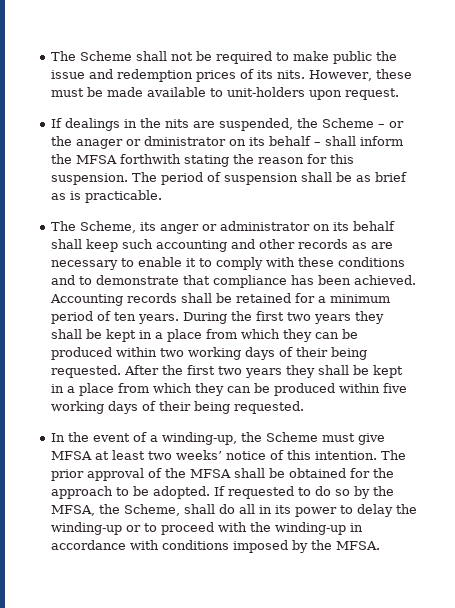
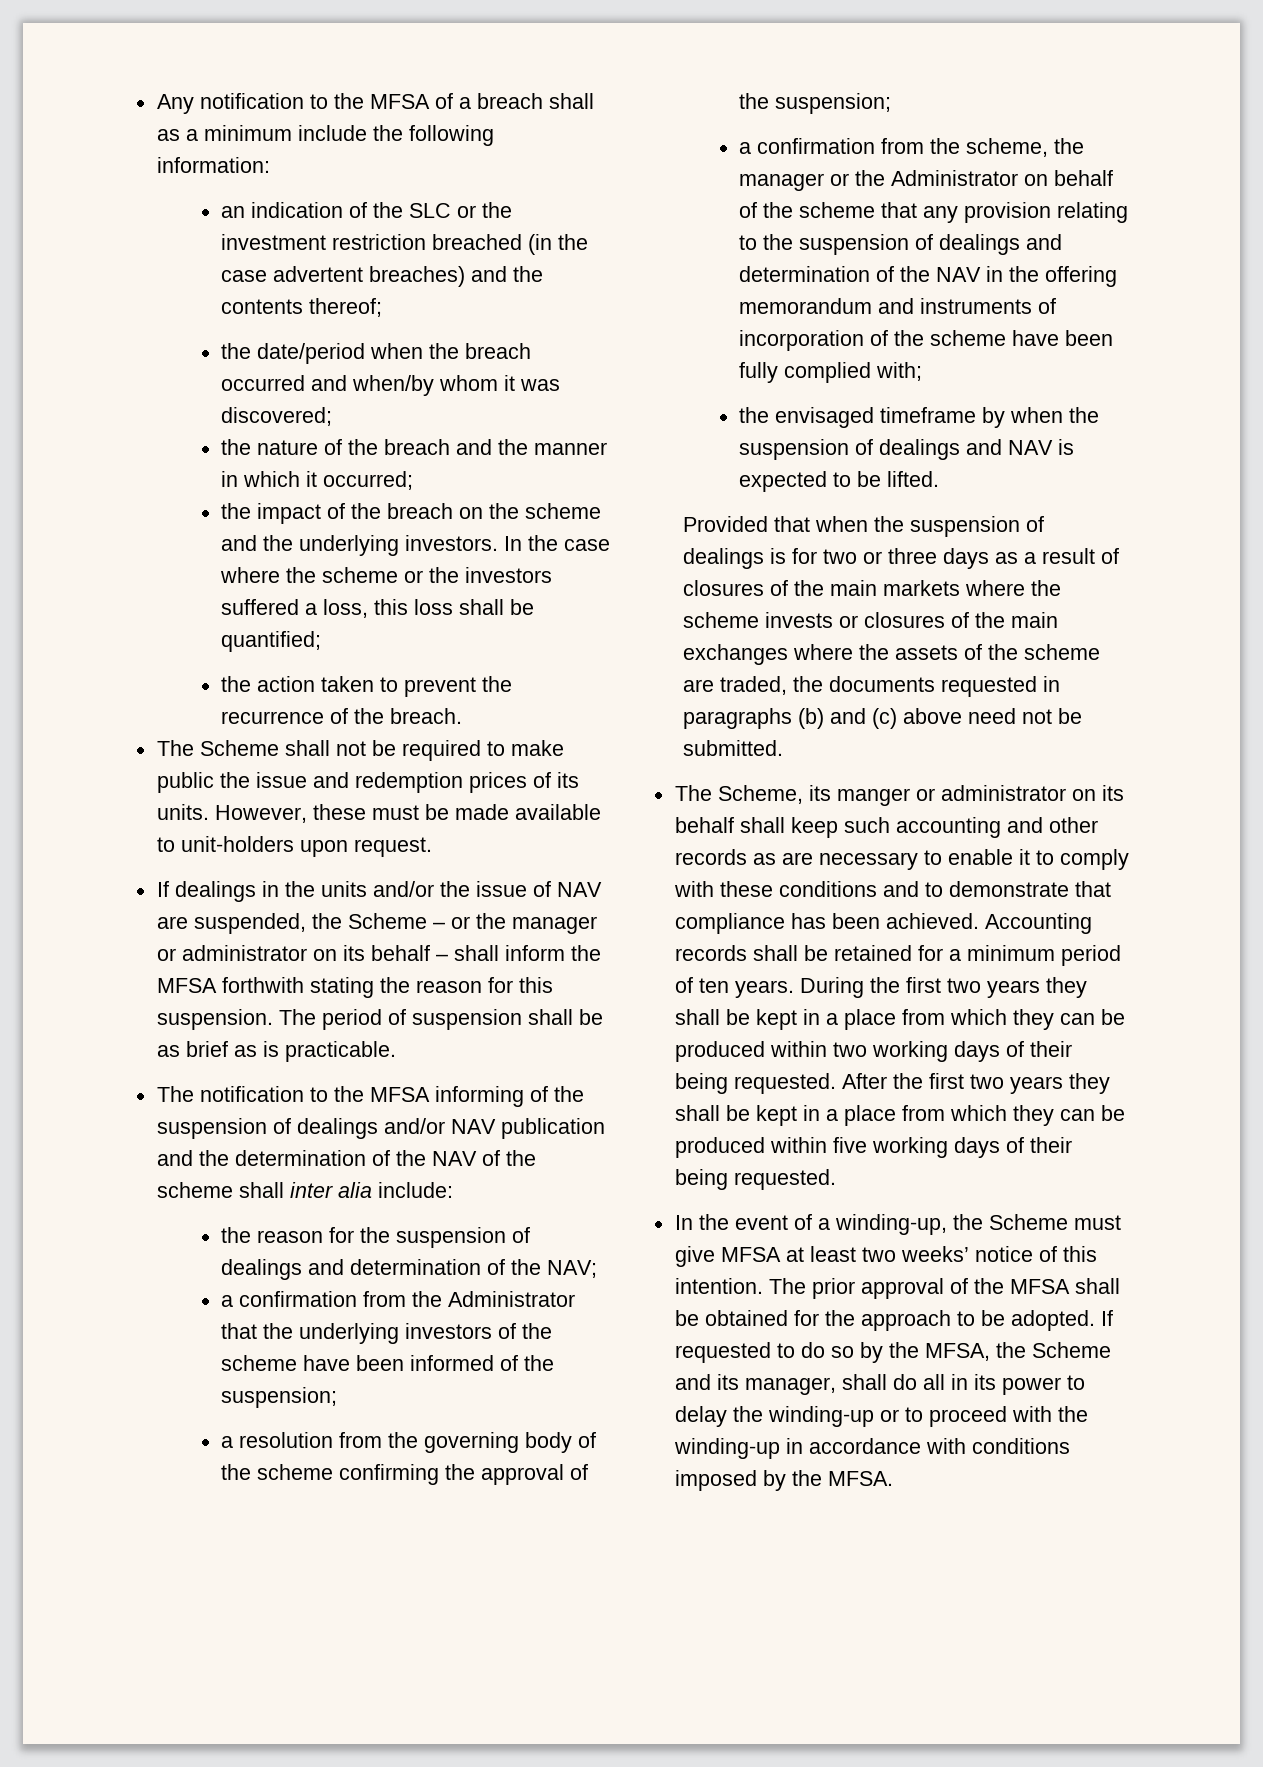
(51, 56) none -> [156,93,594,114] [156,125,494,146] [156,157,270,173] [221,202,513,218] [221,234,589,255] [221,266,544,287] [221,298,383,317] [221,343,532,364] [221,375,561,396] [221,407,333,426] [221,439,608,455] [221,471,414,490] [221,503,602,524] [221,535,611,556] [220,567,553,583] [221,599,535,618] [221,631,322,652] [221,676,513,697] [221,708,463,724] Any notification to the MFSA of a breach shall as a minimum include the following information: // an indication of the SLC or the investment restriction breached (in the case advertent breaches) and the contents thereof; // the date/period when the breach occurred and when/by whom it was discovered; // the nature of the breach and the manner in which it occurred; // the impact of the breach on the scheme and the underlying investors. In the case where the scheme or the investors suffered a loss, this loss shall be quantified; // the action taken to prevent the recurrence of the breach. //
[277,70,306,79] nits. -> [156,804,209,820] units.
[165,119,190,128] nits -> [320,881,602,897] units and/or the issue of NAV
[76,136,227,149] anager or dministrator -> [511,916,597,934] [156,945,307,961] manager or administrator
(163, 196) none -> [156,1086,584,1107] [156,1118,605,1139] [156,1150,536,1166] [156,1182,453,1198] [221,1227,531,1248] [221,1259,598,1280] [221,1291,576,1307] [221,1323,553,1344] [221,1355,555,1371] [221,1387,338,1408] [221,1432,597,1453] [221,1464,589,1485] [739,93,892,114] [739,138,1085,157] [739,170,1114,191] [739,202,1129,223] [739,234,1063,255] [739,266,1118,287] [739,298,1057,314] [739,330,1114,351] [739,362,923,383] [739,407,1100,428] [739,439,1075,460] [739,471,940,492] [683,516,1045,537] [683,548,1120,569] [683,580,1062,596] [683,612,1059,628] [683,644,1101,665] [683,676,1061,697] [683,708,1083,729] [683,740,784,756] // The notification to the MFSA informing of the suspension of dealings and/or NAV publication and the determination of the NAV of the scheme shall inter alia include: // the reason for the suspension of dealings and determination of the NAV; // a confirmation from the Administrator that the underlying investors of the scheme have been informed of the suspension; // a resolution from the governing body of the scheme confirming the approval of the suspension; // a confirmation from the scheme, the manager or the Administrator on behalf of the scheme that any provision relating to the suspension of dealings and determination of the NAV in the offering memorandum and instruments of incorporation of the scheme have been fully complied with; // the envisaged timeframe by when the suspension of dealings and NAV is expected to be lifted. // Provided that when the suspension of dealings is for two or three days as a result of closures of the main markets where the scheme invests or closures of the main exchanges where the assets of the scheme are traded, the documents requested in paragraphs (b) and (c) above need not be submitted.
[160,224,200,234] anger -> [836,788,910,806] manger
[124,504,181,516] Scheme, -> [1031,1342,1111,1358] [674,1374,836,1395] Scheme and its manager,

